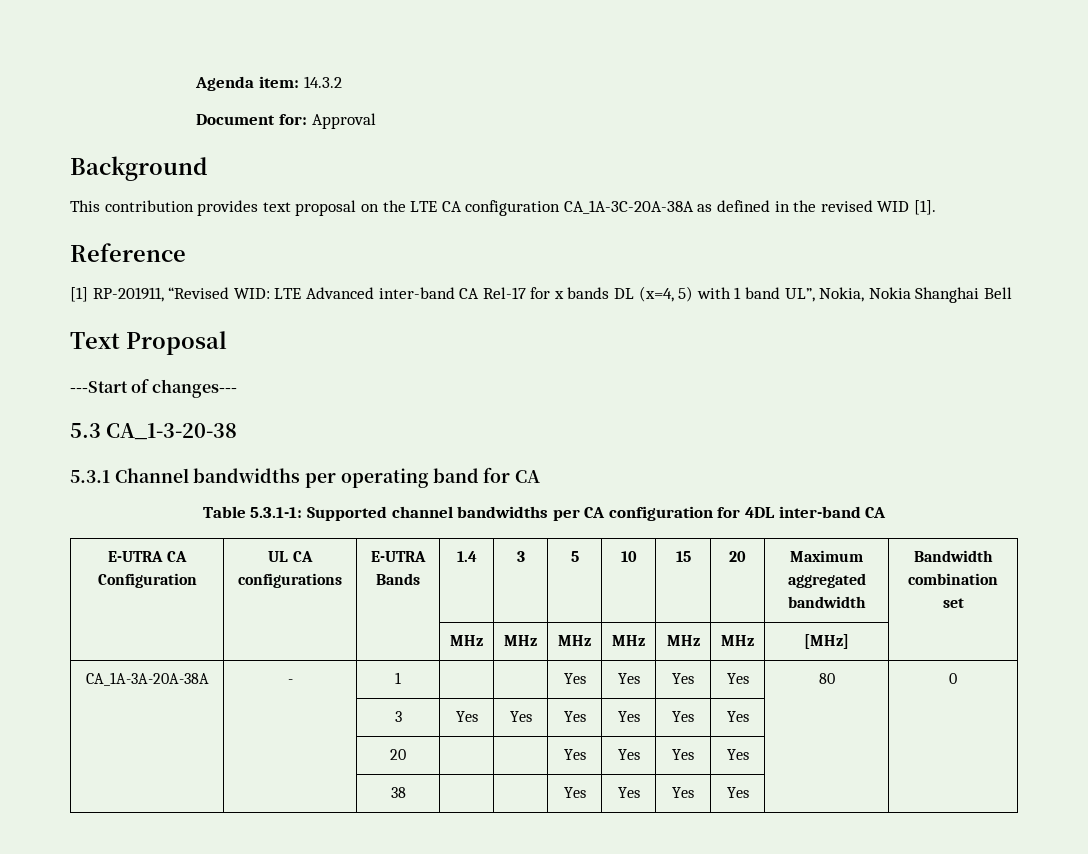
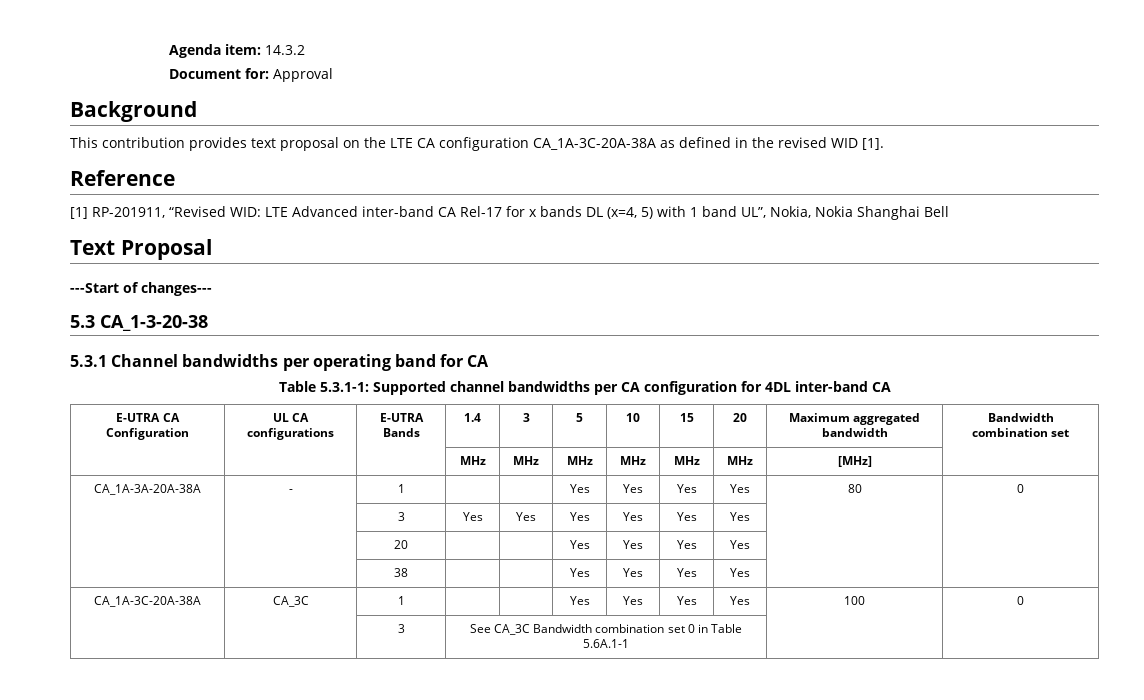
(749, 792) none -> [94,596,201,607] [272,596,309,607] [397,596,405,605] [569,596,590,605] [623,596,643,605] [676,596,697,605] [730,596,750,605] [844,596,865,605] [1017,596,1024,605] [397,624,405,633] [469,624,743,635] [583,639,629,648] // CA_1A-3C-20A-38A | CA_3C | 1 | | | Yes | Yes | Yes | Yes | 100 | 0 // | | 3 | See CA_3C Bandwidth combination set 0 in Table 5.6A.1-1 | |

